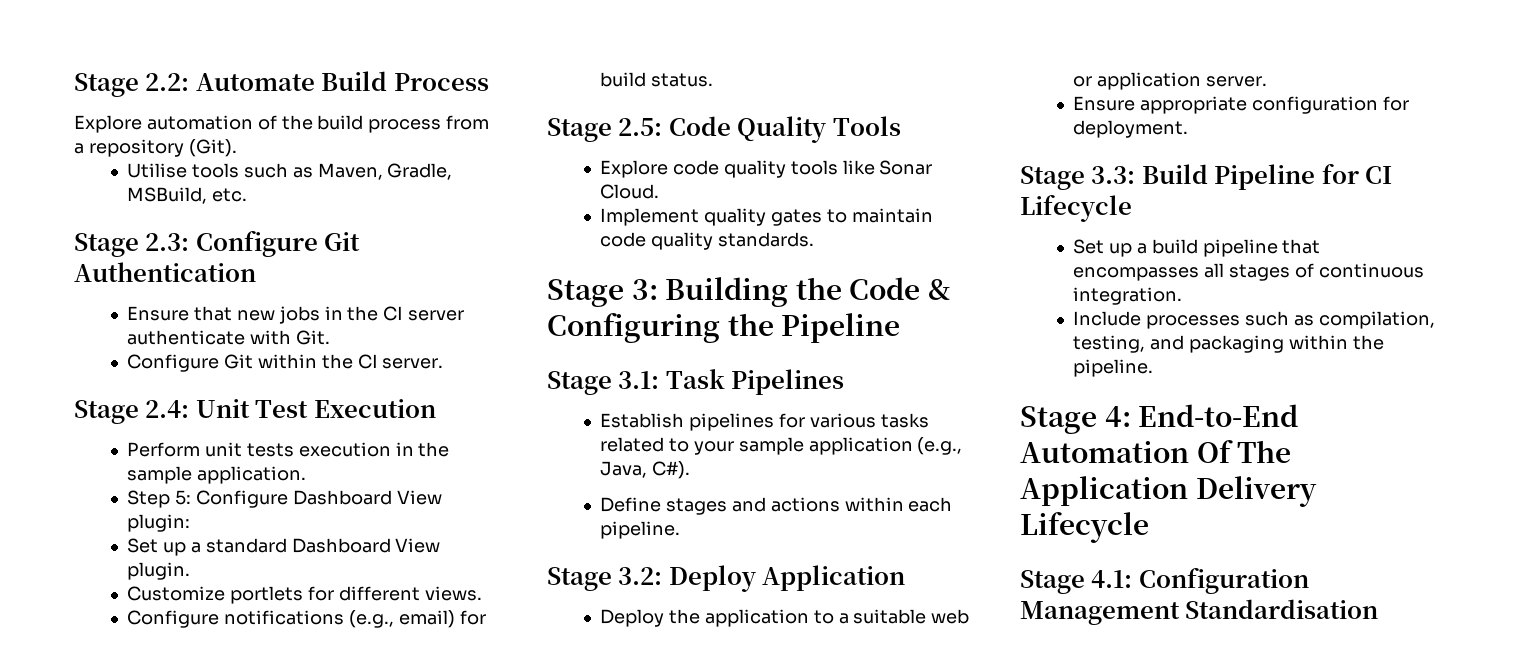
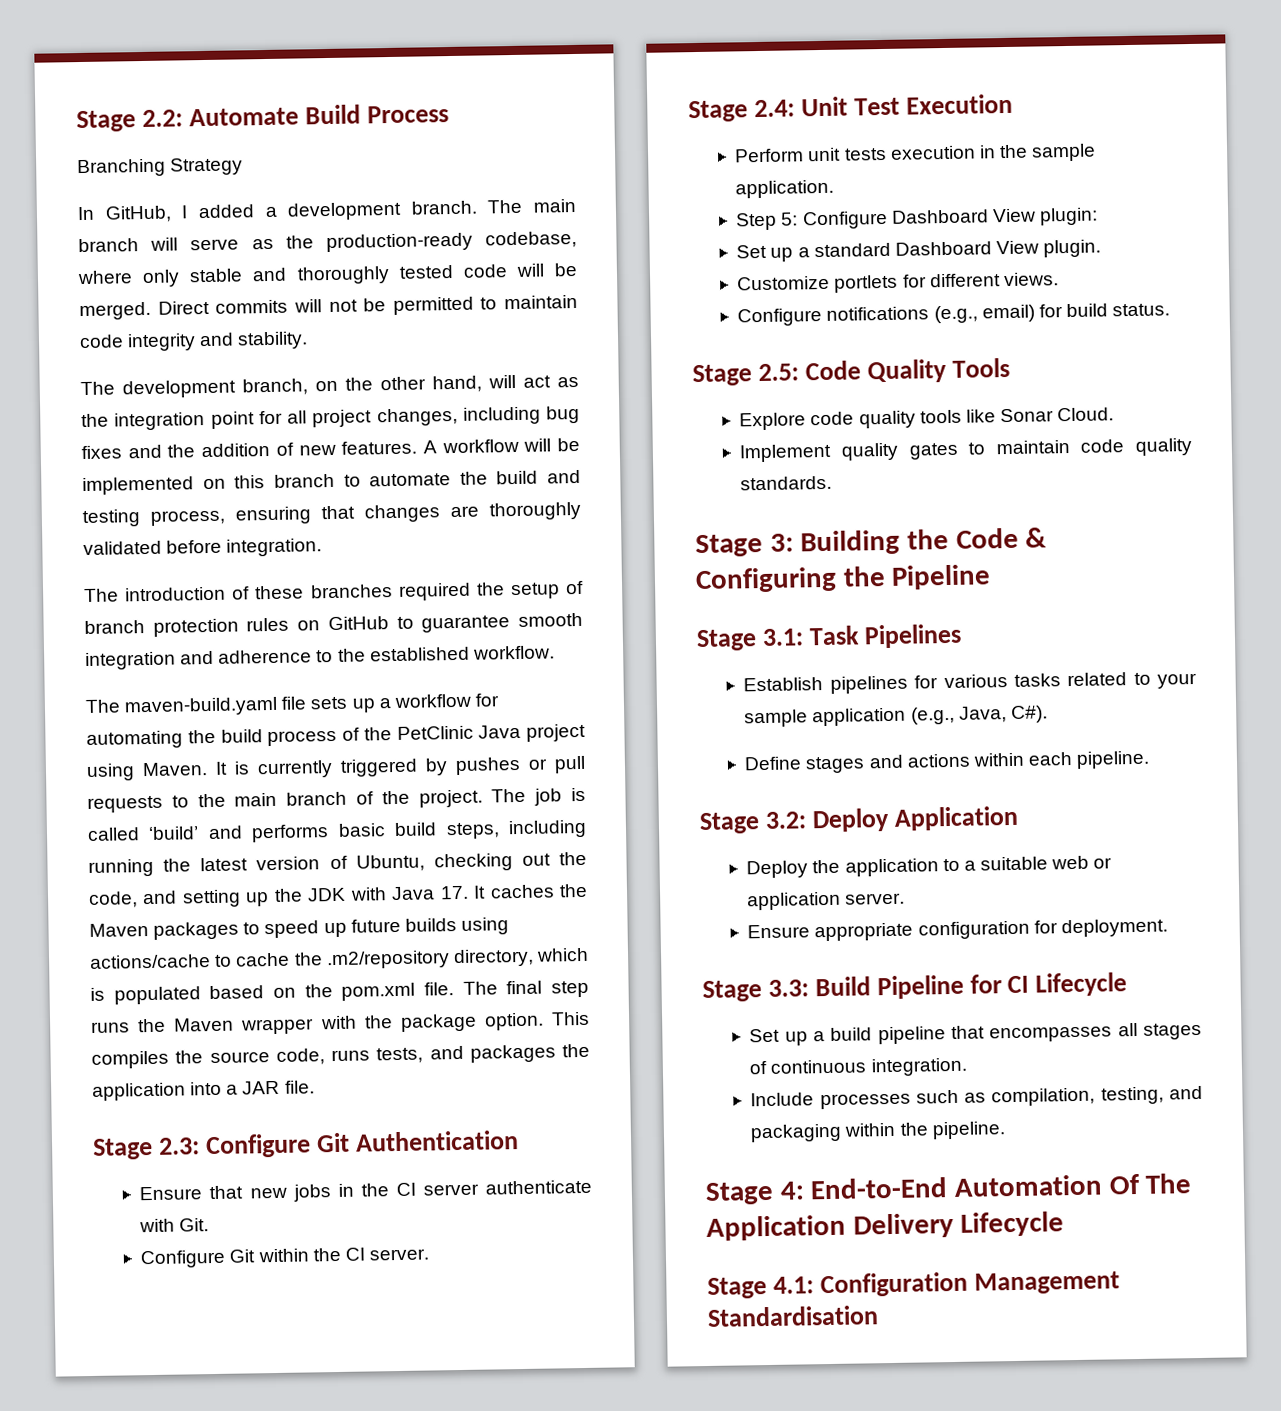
[74,115,490,133] [74,139,237,157] [127,163,453,180] [127,187,247,204] Explore automation of the build process from a repository (Git). // Utilise tools such as Maven, Gradle, MSBuild, etc. -> [77,157,244,178] [77,198,576,223] [78,230,577,253] [77,262,578,288] [79,294,578,321] [79,331,309,352] [80,374,579,399] [81,405,580,431] [81,437,580,460] [82,469,581,496] [82,501,581,528] [83,538,323,557] [84,580,584,603] [84,612,583,637] [85,645,555,671] [85,693,499,717] [86,723,586,749] [86,755,586,781] [87,787,587,813] [87,819,587,843] [88,851,587,877] [88,883,588,908] [89,917,509,940] [89,947,590,970] [90,980,589,1005] [91,1011,590,1035] [91,1043,590,1069] [92,1080,315,1101] Branching Strategy // In GitHub, I added a development branch. The main branch will serve as the production-ready codebase, where only stable and thoroughly tested code will be merged. Direct commits will not be permitted to maintain code integrity and stability. // The development branch, on the other hand, will act as the integration point for all project changes, including bug fixes and the addition of new features. A workflow will be implemented on this branch to automate the build and testing process, ensuring that changes are thoroughly validated before integration. // The introduction of these branches required the setup of branch protection rules on GitHub to guarantee smooth integration and adherence to the established workflow. // The maven-build.yaml file sets up a workflow for automating the build process of the PetClinic Java project using Maven. It is currently triggered by pushes or pull requests to the main branch of the project. The job is called ‘build’ and performs basic build steps, including running the latest version of Ubuntu, checking out the code, and setting up the JDK with Java 17. It caches the Maven packages to speed up future builds using actions/cache to cache the .m2/repository directory, which is populated based on the pom.xml file. The final step runs the Maven wrapper with the package option. This compiles the source code, runs tests, and packages the application into a JAR file.

